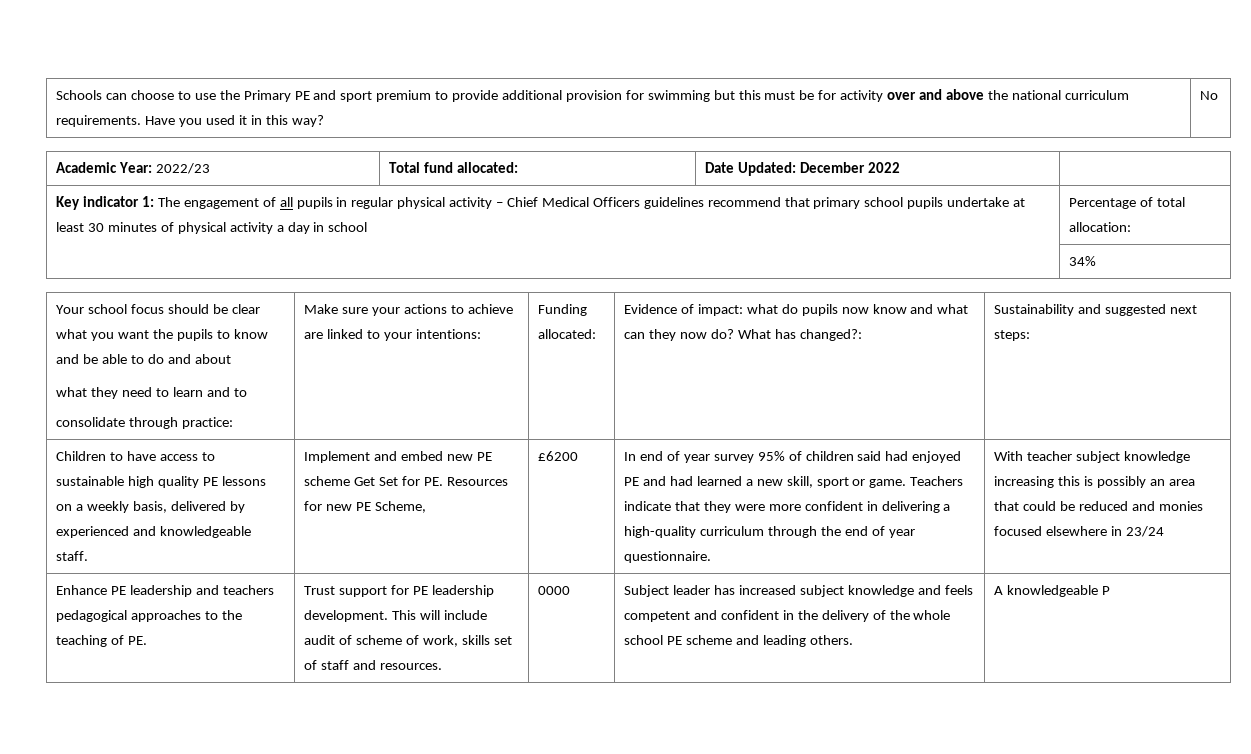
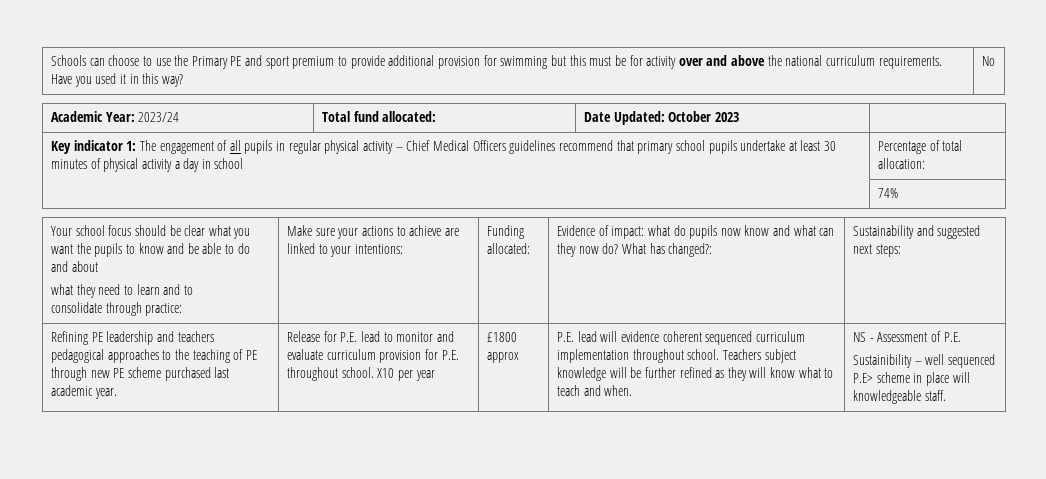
[155,163,210,174] 2022/23 -> [138,112,180,122] 2023/24
[799,162,900,173] December 2022 -> [668,111,739,122] October 2023
[1069,256,1097,266] 34% -> [877,188,898,198] 74%
[56,451,215,461] [56,476,266,488] [56,501,245,513] [56,526,251,538] [56,551,89,561] [304,451,492,463] [304,476,508,486] [304,501,426,513] [538,451,579,461] [624,451,962,463] [624,476,964,488] [624,501,951,513] [624,526,915,538] [624,551,712,563] [994,451,1190,463] [994,476,1195,488] [994,501,1203,511] [994,526,1164,537] [56,585,108,595] Children to have access to sustainable high quality PE lessons on a weekly basis, delivered by experienced and knowledgeable staff. | Implement and embed new PE scheme Get Set for PE. Resources for new PE Scheme, | £6200 | In end of year survey 95% of children said had enjoyed PE and had learned a new skill, sport or game. Teachers indicate that they were more confident in delivering a high-quality curriculum through the end of year questionnaire. | With teacher subject knowledge increasing this is possibly an area that could be reduced and monies focused elsewhere in 23/24 // Enhance -> [50,331,88,345] Refining
[127,636,147,645] [304,585,494,597] [304,610,487,622] [304,635,512,647] [304,660,442,670] [538,586,571,595] [624,585,973,597] [624,610,951,622] [624,635,853,647] [994,585,1110,597] PE. | Trust support for PE leadership development. This will include audit of scheme of work, skills set of staff and resources. | 0000 | Subject leader has increased subject knowledge and feels competent and confident in the delivery of the whole school PE scheme and leading others. | A knowledgeable P -> [245,350,257,360] [50,367,230,381] [50,385,117,399] [286,331,454,342] [286,349,459,363] [286,367,435,381] [486,332,517,342] [486,352,519,363] [556,331,805,345] [556,349,796,363] [556,367,834,381] [556,385,633,396] [852,331,961,342] [852,354,995,368] [852,372,970,386] [852,390,946,404] PE through new PE scheme purchased last academic year. | Release for P.E. lead to monitor and evaluate curriculum provision for P.E. throughout school. X10 per year | £1800 approx | P.E. lead will evidence coherent sequenced curriculum implementation throughout school. Teachers subject knowledge will be further refined as they will know what to teach and when. | NS - Assessment of P.E. // Sustainibility – well sequenced P.E> scheme in place will knowledgeable staff.

